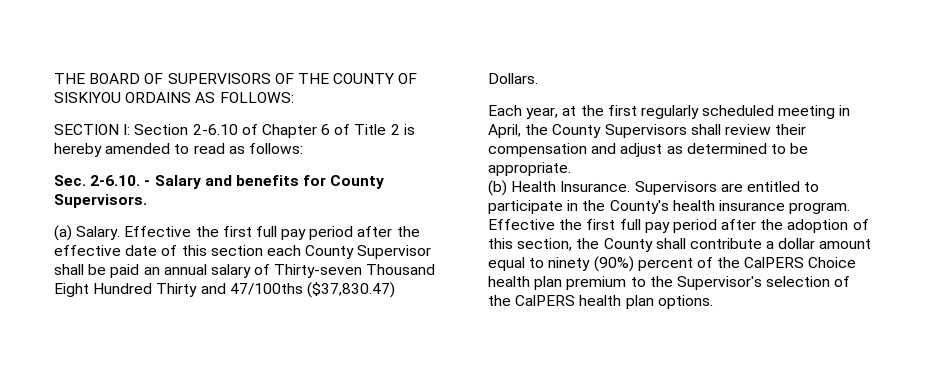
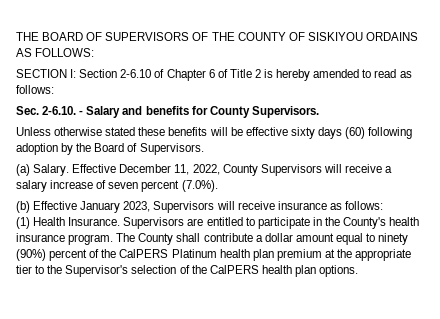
[54,225,420,241] [54,245,432,259] [54,264,436,278] [54,282,395,298] [488,73,538,84] [488,105,851,119] [488,124,807,138] [488,143,809,157] [488,162,571,176] [488,180,507,196] (a) Salary. Effective the first full pay period after the effective date of this section each County Supervisor shall be paid an annual salary of Thirty-seven Thousand Eight Hundred Thirty and 47/100ths ($37,830.47) Dollars. // Each year, at the first regularly scheduled meeting in April, the County Supervisors shall review their compensation and adjust as determined to be appropriate. // (b) -> [16,127,413,139] [16,143,204,155] [16,164,393,176] [16,180,218,192] [16,201,383,213] [16,217,30,229] Unless otherwise stated these benefits will be effective sixty days (60) following adoption by the Board of Supervisors. // (a) Salary. Effective December 11, 2022, County Supervisors will receive a salary increase of seven percent (7.0%). // (b) Effective January 2023, Supervisors will receive insurance as follows: // (1)
[488,219,869,233] [488,238,600,251] Effective the first full pay period after the adoption of this section, the -> [116,233,136,242] The
[808,257,857,268] Choice -> [171,249,217,258] Platinum
(627, 283) none -> [324,249,412,261] [16,265,32,274] at the appropriate tier

